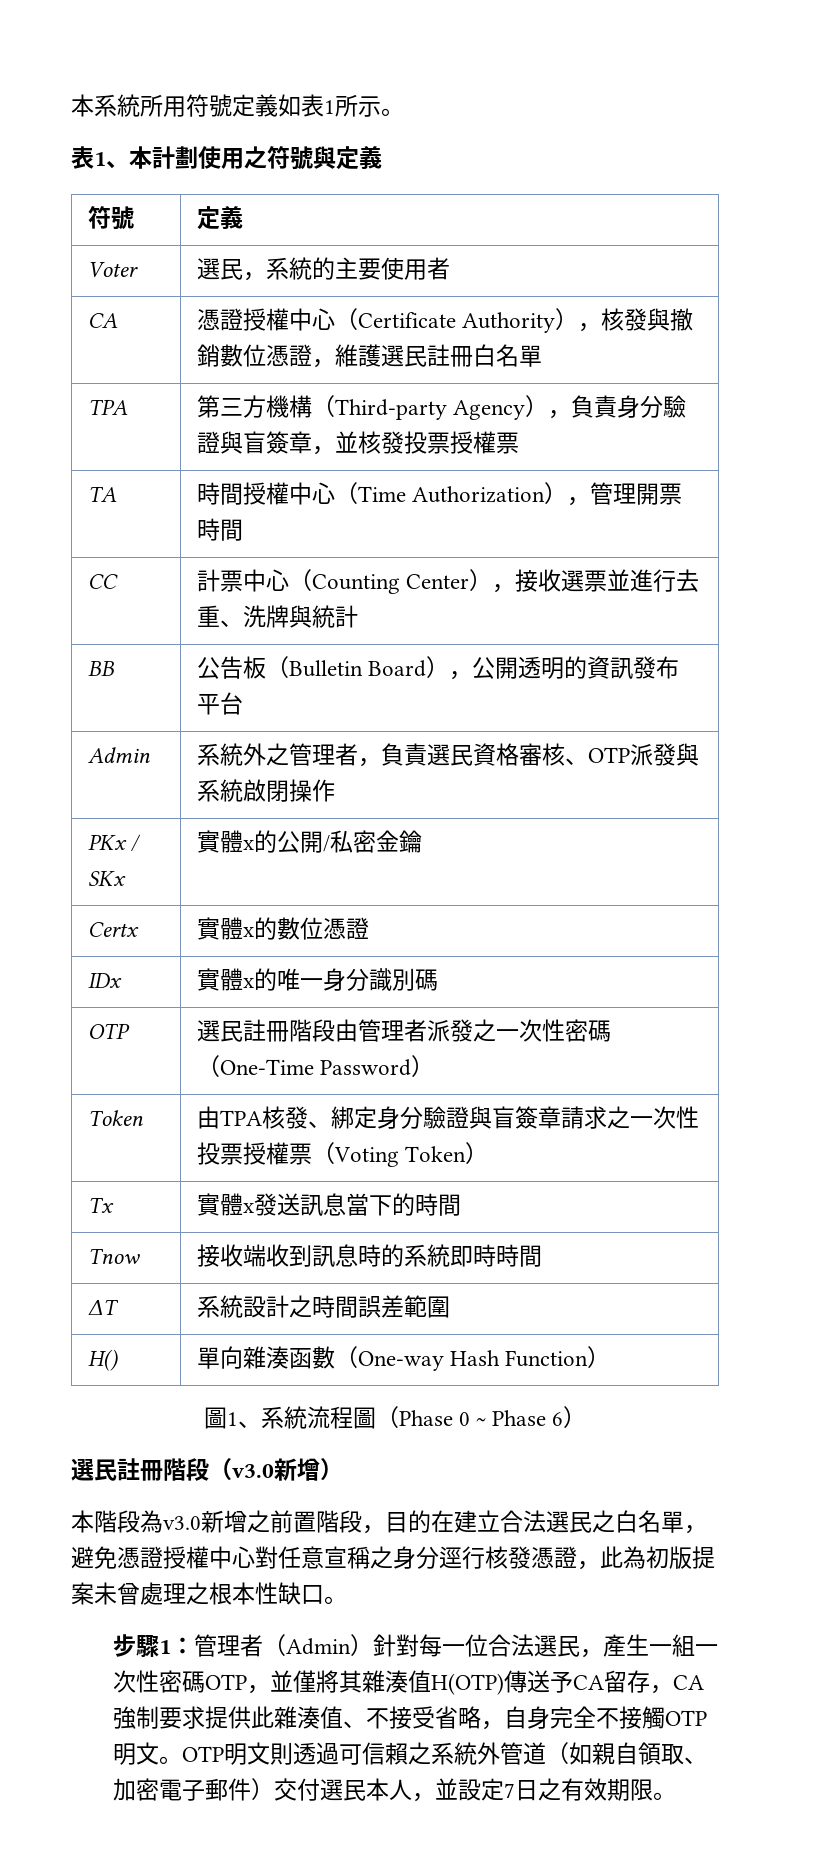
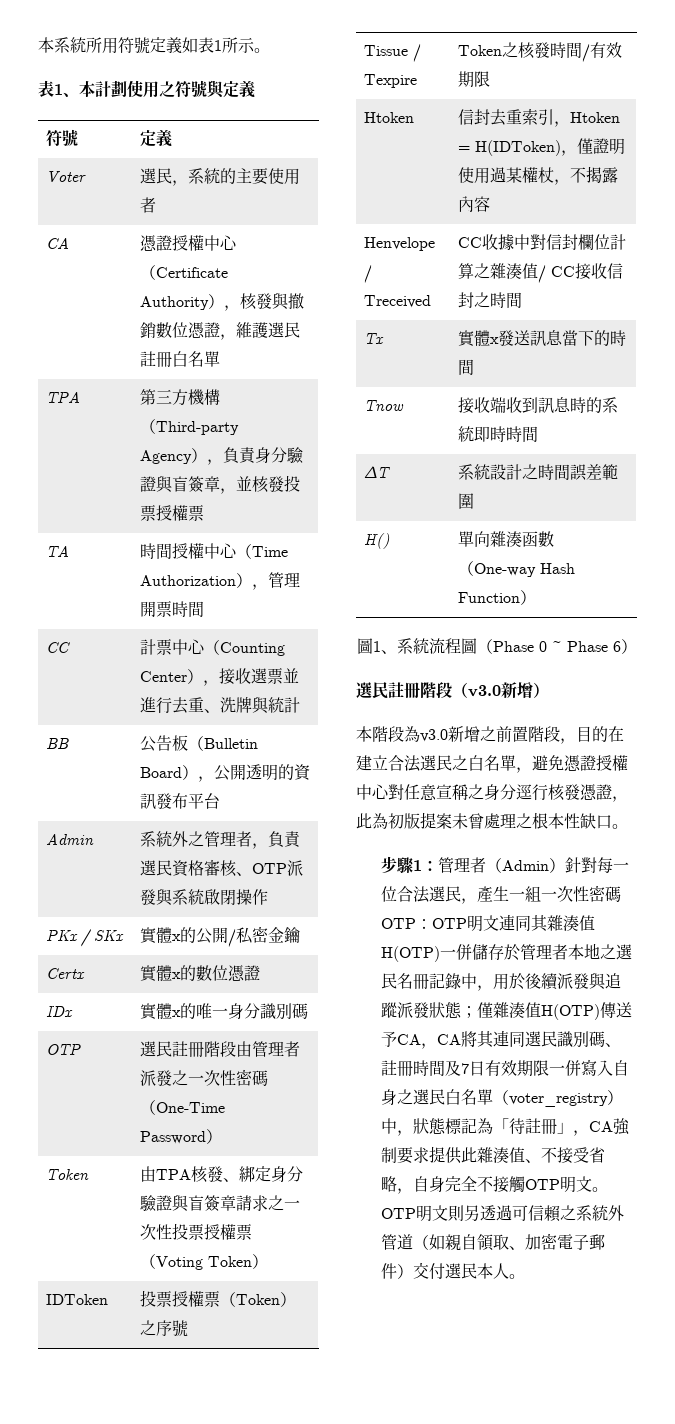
(489, 1153) none -> [46,1294,109,1305] [140,1290,297,1307] [140,1320,189,1337] [364,44,422,62] [364,74,418,88] [458,42,623,62] [458,71,491,87] [364,112,415,123] [458,108,621,127] [458,138,626,156] [458,166,619,185] [458,196,491,212] [364,237,436,251] [364,265,373,283] [364,295,432,308] [458,234,627,250] [458,263,624,283] [458,292,523,308] // IDToken | 投票授權票（Token）之序號 // Tissue / Texpire | Token之核發時間/有效期限 // Htoken | 信封去重索引，Htoken = H(IDToken)，僅證明使用過某權杖，不揭露內容 // Henvelope / Treceived | CC收據中對信封欄位計算之雜湊值/ CC接收信封之時間
[246,1670,362,1694] ，並僅將其 -> [416,914,596,932] [381,943,634,962] [381,973,622,991] [381,1002,494,1018] ：OTP明文連同其雜湊值H(OTP)一併儲存於管理者本地之選民名冊記錄中，用於後續派發與追蹤派發狀態；僅
[603,1670,650,1693] 留存 -> [421,1030,622,1049] [381,1059,630,1077] [381,1089,624,1107] [381,1118,574,1136] ，CA將其連同選民識別碼、註冊時間及7日有效期限一併寫入自身之選民白名單（voter_registry）中，狀態標記為「待註冊」
(293, 1753) none -> [464,1205,481,1221] 另
[411,1778,653,1802] ，並設定7日之有效期限 -> (510, 1271) none

